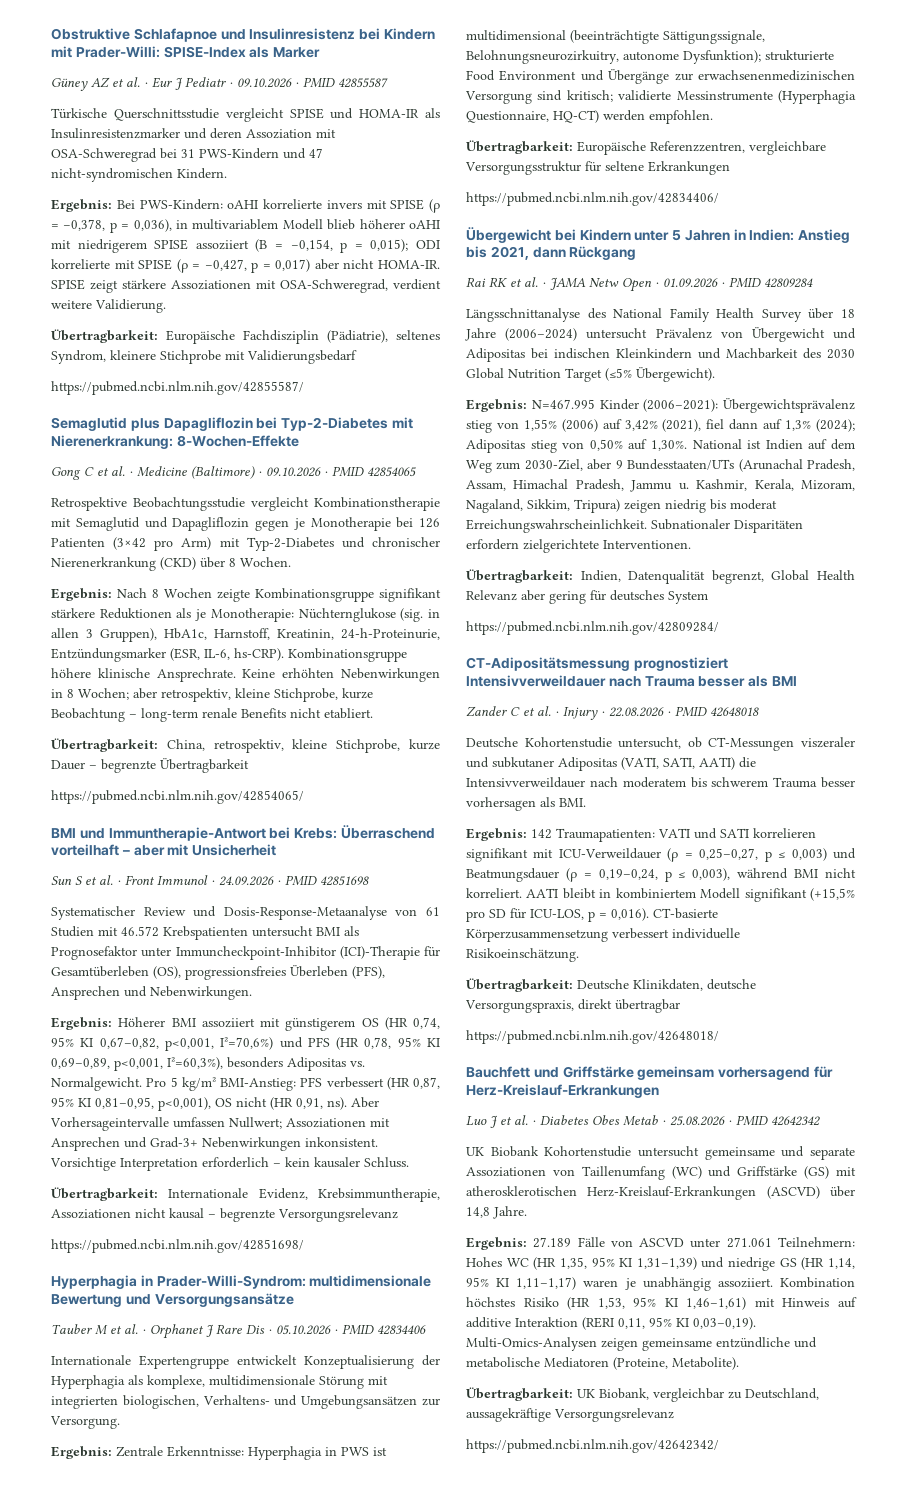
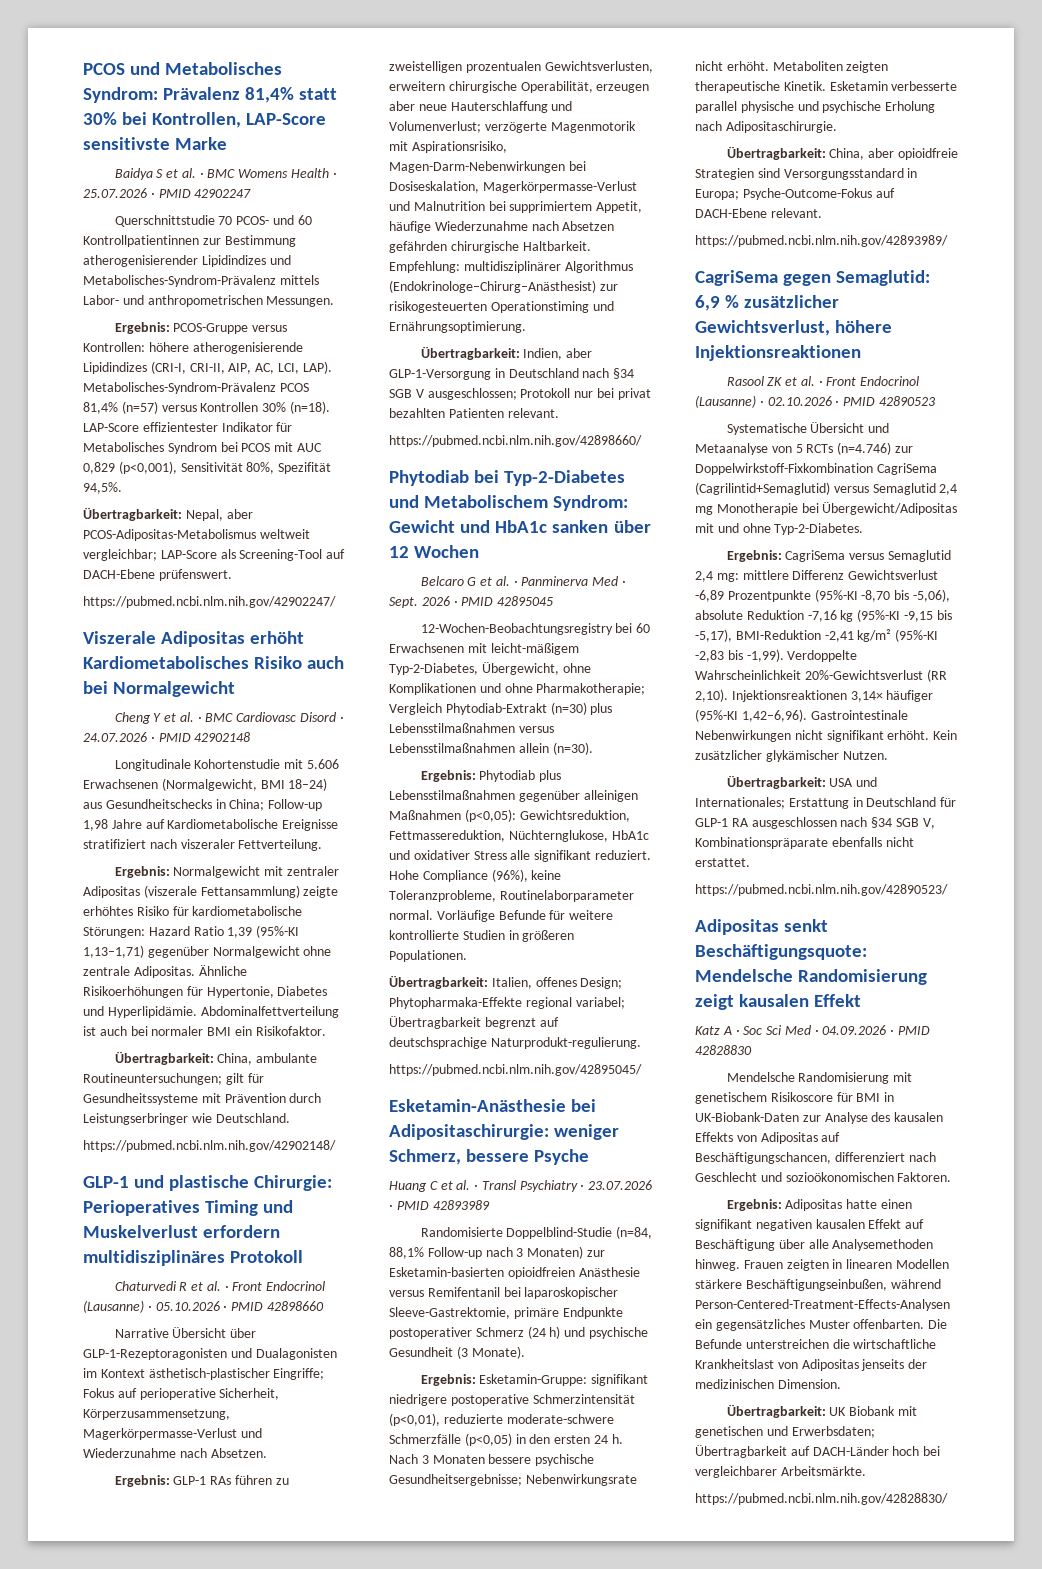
[51,28,435,42] [51,46,321,58] [51,77,388,91] [51,108,440,122] [51,128,336,139] [51,148,323,162] [51,168,227,182] [51,199,440,213] [51,219,440,233] [51,239,441,253] [51,259,440,273] [51,279,441,293] [51,299,166,313] [51,329,440,344] [51,350,357,364] [51,381,304,395] [51,417,413,431] [51,435,299,449] [51,466,416,480] [51,497,440,511] [51,517,440,531] [51,537,440,551] [51,557,291,571] [51,588,441,602] [51,608,441,622] [51,628,440,642] [51,648,407,662] [51,668,441,682] [51,688,373,702] [51,708,373,722] [51,738,441,753] [51,758,249,773] [51,790,304,804] [51,825,435,841] [51,844,277,856] [51,875,369,886] [51,906,440,920] [51,926,359,940] [51,946,440,960] [51,965,385,980] [51,986,252,1000] [51,1017,440,1031] [51,1037,441,1051] [51,1057,365,1071] [51,1077,440,1091] [51,1097,379,1111] [50,1117,390,1131] [51,1137,378,1151] [50,1157,409,1171] [51,1187,440,1202] [51,1208,398,1222] [51,1239,304,1253] [51,1275,432,1289] [51,1293,294,1307] [51,1324,426,1339] [51,1355,440,1369] [51,1375,388,1389] [51,1395,441,1409] [50,1416,120,1429] [51,1446,387,1460] [466,30,765,44] [466,50,834,64] [466,69,855,84] [465,90,856,104] [466,110,713,124] [466,140,826,155] [465,161,730,175] [466,192,719,206] [466,227,851,243] [466,246,637,260] [466,277,813,292] [466,308,855,322] [465,327,856,342] [466,348,855,362] [466,367,715,382] [466,398,855,413] [466,419,856,433] [466,439,855,453] [466,459,855,473] [466,479,855,492] [466,499,777,513] [466,519,803,533] [466,539,691,553] [466,569,855,584] [466,590,708,604] [466,621,719,635] [466,657,728,671] [466,675,797,687] [466,706,759,720] [466,737,855,751] [466,757,756,771] [466,777,855,788] [466,797,586,811] [466,828,816,842] [466,848,857,862] [466,868,856,882] [466,888,855,902] [466,908,718,922] [466,928,740,942] [466,948,579,962] [466,978,756,992] [465,999,680,1013] [466,1030,719,1044] [466,1066,833,1080] [466,1084,659,1098] [466,1115,821,1128] [466,1146,855,1160] [466,1166,856,1180] [466,1186,855,1200] [466,1206,527,1219] [466,1237,855,1250] [466,1257,855,1271] [466,1277,855,1291] [466,1297,857,1310] [466,1317,756,1330] [466,1337,817,1351] [466,1357,739,1370] [466,1387,819,1402] [466,1408,674,1422] [466,1439,719,1453] Obstruktive Schlafapnoe und Insulinresistenz bei Kindern mit Prader-Willi: SPISE-Index als Marker // Güney AZ et al. · Eur J Pediatr · 09.10.2026 · PMID 42855587 // Türkische Querschnittsstudie vergleicht SPISE und HOMA-IR als Insulinresistenzmarker und deren Assoziation mit OSA-Schweregrad bei 31 PWS-Kindern und 47 nicht-syndromischen Kindern. // Ergebnis: Bei PWS-Kindern: oAHI korrelierte invers mit SPISE (ρ = −0,378, p = 0,036), in multivariablem Modell blieb höherer oAHI mit niedrigerem SPISE assoziiert (B = −0,154, p = 0,015); ODI korrelierte mit SPISE (ρ = −0,427, p = 0,017) aber nicht HOMA-IR. SPISE zeigt stärkere Assoziationen mit OSA-Schweregrad, verdient weitere Validierung. // Übertragbarkeit: Europäische Fachdisziplin (Pädiatrie), seltenes Syndrom, kleinere Stichprobe mit Validierungsbedarf // https://pubmed.ncbi.nlm.nih.gov/42855587/ // Semaglutid plus Dapagliflozin bei Typ-2-Diabetes mit Nierenerkrankung: 8-Wochen-Effekte // Gong C et al. · Medicine (Baltimore) · 09.10.2026 · PMID 42854065 // Retrospektive Beobachtungsstudie vergleicht Kombinationstherapie mit Semaglutid und Dapagliflozin gegen je Monotherapie bei 126 Patienten (3×42 pro Arm) mit Typ-2-Diabetes und chronischer Nierenerkrankung (CKD) über 8 Wochen. // Ergebnis: Nach 8 Wochen zeigte Kombinationsgruppe signifikant stärkere Reduktionen als je Monotherapie: Nüchternglukose (sig. in allen 3 Gruppen), HbA1c, Harnstoff, Kreatinin, 24-h-Proteinurie, Entzündungsmarker (ESR, IL-6, hs-CRP). Kombinationsgruppe höhere klinische Ansprechrate. Keine erhöhten Nebenwirkungen in 8 Wochen; aber retrospektiv, kleine Stichprobe, kurze Beobachtung – long-term renale Benefits nicht etabliert. // Übertragbarkeit: China, retrospektiv, kleine Stichprobe, kurze Dauer – begrenzte Übertragbarkeit // https://pubmed.ncbi.nlm.nih.gov/42854065/ // BMI und Immuntherapie-Antwort bei Krebs: Überraschend vorteilhaft – aber mit Unsicherheit // Sun S et al. · Front Immunol · 24.09.2026 · PMID 42851698 // Systematischer Review und Dosis-Response-Metaanalyse von 61 Studien mit 46.572 Krebspatienten untersucht BMI als Prognosefaktor unter Immuncheckpoint-Inhibitor (ICI)-Therapie für Gesamtüberleben (OS), progressionsfreies Überleben (PFS), Ansprechen und Nebenwirkungen. // Ergebnis: Höherer BMI assoziiert mit günstigerem OS (HR 0,74, 95% KI 0,67–0,82, p<0,001, I²=70,6%) und PFS (HR 0,78, 95% KI 0,69–0,89, p<0,001, I²=60,3%), besonders Adipositas vs. Normalgewicht. Pro 5 kg/m² BMI-Anstieg: PFS verbessert (HR 0,87, 95% KI 0,81–0,95, p<0,001), OS nicht (HR 0,91, ns). Aber Vorhersageintervalle umfassen Nullwert; Assoziationen mit Ansprechen und Grad-3+ Nebenwirkungen inkonsistent. Vorsichtige Interpretation erforderlich – kein kausaler Schluss. // Übertragbarkeit: Internationale Evidenz, Krebsimmuntherapie, Assoziationen nicht kausal – begrenzte Versorgungsrelevanz // https://pubmed.ncbi.nlm.nih.gov/42851698/ // Hyperphagia in Prader-Willi-Syndrom: multidimensionale Bewertung und Versorgungsansätze // Tauber M et al. · Orphanet J Rare Dis · 05.10.2026 · PMID 42834406 // Internationale Expertengruppe entwickelt Konzeptualisierung der Hyperphagia als komplexe, multidimensionale Störung mit integrierten biologischen, Verhaltens- und Umgebungsansätzen zur Versorgung. // Ergebnis: Zentrale Erkenntnisse: Hyperphagia in PWS ist multidimensional (beeinträchtigte Sättigungssignale, Belohnungsneurozirkuitry, autonome Dysfunktion); strukturierte Food Environment und Übergänge zur erwachsenenmedizinischen Versorgung sind kritisch; validierte Messinstrumente (Hyperphagia Questionnaire, HQ-CT) werden empfohlen. // Übertragbarkeit: Europäische Referenzzentren, vergleichbare Versorgungsstruktur für seltene Erkrankungen // https://pubmed.ncbi.nlm.nih.gov/42834406/ // Übergewicht bei Kindern unter 5 Jahren in Indien: Anstieg bis 2021, dann Rückgang // Rai RK et al. · JAMA Netw Open · 01.09.2026 · PMID 42809284 // Längsschnittanalyse des National Family Health Survey über 18 Jahre (2006–2024) untersucht Prävalenz von Übergewicht und Adipositas bei indischen Kleinkindern und Machbarkeit des 2030 Global Nutrition Target (≤5% Übergewicht). // Ergebnis: N=467.995 Kinder (2006–2021): Übergewichtsprävalenz stieg von 1,55% (2006) auf 3,42% (2021), fiel dann auf 1,3% (2024); Adipositas stieg von 0,50% auf 1,30%. National ist Indien auf dem Weg zum 2030-Ziel, aber 9 Bundesstaaten/UTs (Arunachal Pradesh, Assam, Himachal Pradesh, Jammu u. Kashmir, Kerala, Mizoram, Nagaland, Sikkim, Tripura) zeigen niedrig bis moderat Erreichungswahrscheinlichkeit. Subnationaler Disparitäten erfordern zielgerichtete Interventionen. // Übertragbarkeit: Indien, Datenqualität begrenzt, Global Health Relevanz aber gering für deutsches System // https://pubmed.ncbi.nlm.nih.gov/42809284/ // CT-Adipositätsmessung prognostiziert Intensivverweildauer nach Trauma besser als BMI // Zander C et al. · Injury · 22.08.2026 · PMID 42648018 // Deutsche Kohortenstudie untersucht, ob CT-Messungen viszeraler und subkutaner Adipositas (VATI, SATI, AATI) die Intensivverweildauer nach moderatem bis schwerem Trauma besser vorhersagen als BMI. // Ergebnis: 142 Traumapatienten: VATI und SATI korrelieren signifikant mit ICU-Verweildauer (ρ = 0,25–0,27, p ≤ 0,003) und Beatmungsdauer (ρ = 0,19–0,24, p ≤ 0,003), während BMI nicht korreliert. AATI bleibt in kombiniertem Modell signifikant (+15,5% pro SD für ICU-LOS, p = 0,016). CT-basierte Körperzusammensetzung verbessert individuelle Risikoeinschätzung. // Übertragbarkeit: Deutsche Klinikdaten, deutsche Versorgungspraxis, direkt übertragbar // https://pubmed.ncbi.nlm.nih.gov/42648018/ // Bauchfett und Griffstärke gemeinsam vorhersagend für Herz-Kreislauf-Erkrankungen // Luo J et al. · Diabetes Obes Metab · 25.08.2026 · PMID 42642342 // UK Biobank Kohortenstudie untersucht gemeinsame und separate Assoziationen von Taillenumfang (WC) und Griffstärke (GS) mit atherosklerotischen Herz-Kreislauf-Erkrankungen (ASCVD) über 14,8 Jahre. // Ergebnis: 27.189 Fälle von ASCVD unter 271.061 Teilnehmern: Hohes WC (HR 1,35, 95% KI 1,31–1,39) und niedrige GS (HR 1,14, 95% KI 1,11–1,17) waren je unabhängig assoziiert. Kombination höchstes Risiko (HR 1,53, 95% KI 1,46–1,61) mit Hinweis auf additive Interaktion (RERI 0,11, 95% KI 0,03–0,19). Multi-Omics-Analysen zeigen gemeinsame entzündliche und metabolische Mediatoren (Proteine, Metabolite). // Übertragbarkeit: UK Biobank, vergleichbar zu Deutschland, aussagekräftige Versorgungsrelevanz // https://pubmed.ncbi.nlm.nih.gov/42642342/ -> [83,62,283,75] [83,87,338,103] [83,112,327,128] [83,137,228,150] [114,168,337,180] [83,188,252,198] [114,215,312,227] [83,235,296,247] [83,255,291,267] [83,275,319,287] [83,295,335,307] [114,322,288,334] [83,342,303,354] [83,361,332,374] [83,382,309,394] [83,401,330,414] [83,422,293,432] [83,442,322,454] [83,461,332,474] [83,482,122,494] [83,507,253,521] [83,529,310,541] [83,549,346,561] [83,569,232,581] [83,596,336,608] [83,631,305,647] [83,656,345,669] [83,681,236,697] [114,712,344,724] [83,732,251,742] [114,759,339,771] [83,778,328,791] [83,799,323,811] [83,819,339,831] [83,839,323,851] [114,866,339,878] [83,885,339,898] [83,906,303,916] [83,925,300,938] [83,945,332,958] [83,965,247,978] [83,986,328,998] [83,1006,339,1018] [83,1026,326,1036] [114,1051,318,1065] [83,1073,264,1085] [83,1093,322,1105] [83,1113,290,1125] [83,1140,336,1152] [83,1175,333,1191] [83,1200,294,1216] [83,1225,281,1238] [83,1250,304,1266] [114,1281,326,1291] [83,1300,324,1313] [114,1327,257,1338] [83,1348,337,1360] [83,1368,325,1380] [83,1388,280,1400] [83,1409,230,1420] [83,1428,262,1440] [83,1448,267,1458] [114,1475,289,1487] [389,61,653,73] [389,81,650,93] [389,101,573,113] [389,121,636,133] [389,141,507,153] [389,161,586,173] [389,181,637,193] [389,201,643,213] [389,221,615,233] [389,241,591,253] [389,261,633,273] [389,280,618,293] [389,301,614,313] [389,321,526,333] [420,346,593,360] [389,368,635,380] [389,388,651,400] [389,408,559,418] [389,435,642,447] [389,470,626,486] [389,495,629,511] [389,520,651,533] [389,545,480,558] [420,576,627,586] [389,596,554,608] [420,623,651,635] [389,643,579,655] [389,662,591,675] [389,683,646,695] [389,702,613,715] [389,723,554,733] [389,742,593,755] [420,770,562,782] [389,790,638,802] [389,809,630,822] [389,830,649,842] [389,850,651,862] [389,869,562,882] [389,890,634,902] [389,910,614,922] [389,930,575,942] [389,950,467,962] [389,975,623,989] [389,997,625,1009] [389,1016,559,1029] [389,1037,641,1049] [389,1064,642,1076] [389,1099,597,1112] [389,1124,620,1140] [389,1149,590,1165] [389,1180,653,1192] [389,1200,490,1210] [420,1226,653,1239] [389,1246,605,1259] [389,1267,640,1279] [389,1287,619,1299] [389,1307,623,1319] [389,1326,648,1339] [389,1346,525,1359] [420,1374,649,1386] [389,1394,635,1406] [389,1413,614,1426] [389,1433,623,1446] [389,1454,595,1466] [389,1474,637,1486] [695,61,889,73] [695,81,958,93] [695,101,936,113] [695,121,837,133] [726,146,958,160] [695,168,918,180] [695,188,895,200] [695,208,822,218] [695,235,948,247] [695,270,931,286] [695,295,840,311] [695,320,893,336] [695,345,861,361] [726,376,920,386] [695,395,936,408] [726,422,890,435] [695,442,913,455] [695,463,937,475] [695,482,958,495] [695,502,958,515] [695,523,864,535] [726,550,951,562] [695,570,939,582] [695,589,950,602] [695,609,952,622] [695,629,939,642] [695,649,858,662] [695,669,947,682] [695,689,934,702] [695,709,908,722] [695,730,958,742] [695,750,888,762] [726,775,878,789] [695,797,957,809] [695,817,935,829] [695,837,914,849] [695,858,750,867] [695,884,948,896] [695,919,829,935] [695,944,867,960] [695,969,928,985] [695,994,862,1010] [695,1025,931,1035] [695,1045,752,1055] [726,1072,913,1084] [695,1092,895,1104] [695,1112,944,1124] [695,1132,841,1144] [695,1152,936,1164] [695,1172,952,1182] [726,1199,912,1211] [695,1219,925,1231] [695,1239,934,1251] [695,1259,949,1271] [695,1279,941,1291] [695,1299,950,1311] [695,1319,948,1331] [695,1339,937,1349] [695,1359,928,1371] [695,1379,841,1389] [726,1404,917,1418] [695,1426,875,1438] [695,1445,941,1458] [695,1466,866,1478] [695,1493,948,1505] PCOS und Metabolisches Syndrom: Prävalenz 81,4% statt 30% bei Kontrollen, LAP-Score sensitivste Marke // Baidya S et al. · BMC Womens Health · 25.07.2026 · PMID 42902247 // Querschnittstudie 70 PCOS- und 60 Kontrollpatientinnen zur Bestimmung atherogenisierender Lipidindizes und Metabolisches-Syndrom-Prävalenz mittels Labor- und anthropometrischen Messungen. // Ergebnis: PCOS-Gruppe versus Kontrollen: höhere atherogenisierende Lipidindizes (CRI-I, CRI-II, AIP, AC, LCI, LAP). Metabolisches-Syndrom-Prävalenz PCOS 81,4% (n=57) versus Kontrollen 30% (n=18). LAP-Score effizientester Indikator für Metabolisches Syndrom bei PCOS mit AUC 0,829 (p<0,001), Sensitivität 80%, Spezifität 94,5%. // Übertragbarkeit: Nepal, aber PCOS-Adipositas-Metabolismus weltweit vergleichbar; LAP-Score als Screening-Tool auf DACH-Ebene prüfenswert. // https://pubmed.ncbi.nlm.nih.gov/42902247/ // Viszerale Adipositas erhöht Kardiometabolisches Risiko auch bei Normalgewicht // Cheng Y et al. · BMC Cardiovasc Disord · 24.07.2026 · PMID 42902148 // Longitudinale Kohortenstudie mit 5.606 Erwachsenen (Normalgewicht, BMI 18–24) aus Gesundheitschecks in China; Follow-up 1,98 Jahre auf Kardiometabolische Ereignisse stratifiziert nach viszeraler Fettverteilung. // Ergebnis: Normalgewicht mit zentraler Adipositas (viszerale Fettansammlung) zeigte erhöhtes Risiko für kardiometabolische Störungen: Hazard Ratio 1,39 (95%-KI 1,13–1,71) gegenüber Normalgewicht ohne zentrale Adipositas. Ähnliche Risikoerhöhungen für Hypertonie, Diabetes und Hyperlipidämie. Abdominalfettverteilung ist auch bei normaler BMI ein Risikofaktor. // Übertragbarkeit: China, ambulante Routineuntersuchungen; gilt für Gesundheitssysteme mit Prävention durch Leistungserbringer wie Deutschland. // https://pubmed.ncbi.nlm.nih.gov/42902148/ // GLP-1 und plastische Chirurgie: Perioperatives Timing und Muskelverlust erfordern multidisziplinäres Protokoll // Chaturvedi R et al. · Front Endocrinol (Lausanne) · 05.10.2026 · PMID 42898660 // Narrative Übersicht über GLP-1-Rezeptoragonisten und Dualagonisten im Kontext ästhetisch-plastischer Eingriffe; Fokus auf perioperative Sicherheit, Körperzusammensetzung, Magerkörpermasse-Verlust und Wiederzunahme nach Absetzen. // Ergebnis: GLP-1 RAs führen zu zweistelligen prozentualen Gewichtsverlusten, erweitern chirurgische Operabilität, erzeugen aber neue Hauterschlaffung und Volumenverlust; verzögerte Magenmotorik mit Aspirationsrisiko, Magen-Darm-Nebenwirkungen bei Dosiseskalation, Magerkörpermasse-Verlust und Malnutrition bei supprimiertem Appetit, häufige Wiederzunahme nach Absetzen gefährden chirurgische Haltbarkeit. Empfehlung: multidisziplinärer Algorithmus (Endokrinologe–Chirurg–Anästhesist) zur risikogesteuerten Operationstiming und Ernährungsoptimierung. // Übertragbarkeit: Indien, aber GLP-1-Versorgung in Deutschland nach §34 SGB V ausgeschlossen; Protokoll nur bei privat bezahlten Patienten relevant. // https://pubmed.ncbi.nlm.nih.gov/42898660/ // Phytodiab bei Typ-2-Diabetes und Metabolischem Syndrom: Gewicht und HbA1c sanken über 12 Wochen // Belcaro G et al. · Panminerva Med · Sept. 2026 · PMID 42895045 // 12-Wochen-Beobachtungsregistry bei 60 Erwachsenen mit leicht-mäßigem Typ-2-Diabetes, Übergewicht, ohne Komplikationen und ohne Pharmakotherapie; Vergleich Phytodiab-Extrakt (n=30) plus Lebensstilmaßnahmen versus Lebensstilmaßnahmen allein (n=30). // Ergebnis: Phytodiab plus Lebensstilmaßnahmen gegenüber alleinigen Maßnahmen (p<0,05): Gewichtsreduktion, Fettmassereduktion, Nüchternglukose, HbA1c und oxidativer Stress alle signifikant reduziert. Hohe Compliance (96%), keine Toleranzprobleme, Routinelaborparameter normal. Vorläufige Befunde für weitere kontrollierte Studien in größeren Populationen. // Übertragbarkeit: Italien, offenes Design; Phytopharmaka-Effekte regional variabel; Übertragbarkeit begrenzt auf deutschsprachige Naturprodukt-regulierung. // https://pubmed.ncbi.nlm.nih.gov/42895045/ // Esketamin-Anästhesie bei Adipositaschirurgie: weniger Schmerz, bessere Psyche // Huang C et al. · Transl Psychiatry · 23.07.2026 · PMID 42893989 // Randomisierte Doppelblind-Studie (n=84, 88,1% Follow-up nach 3 Monaten) zur Esketamin-basierten opioidfreien Anästhesie versus Remifentanil bei laparoskopischer Sleeve-Gastrektomie, primäre Endpunkte postoperativer Schmerz (24 h) und psychische Gesundheit (3 Monate). // Ergebnis: Esketamin-Gruppe: signifikant niedrigere postoperative Schmerzintensität (p<0,01), reduzierte moderate-schwere Schmerzfälle (p<0,05) in den ersten 24 h. Nach 3 Monaten bessere psychische Gesundheitsergebnisse; Nebenwirkungsrate nicht erhöht. Metaboliten zeigten therapeutische Kinetik. Esketamin verbesserte parallel physische und psychische Erholung nach Adipositaschirurgie. // Übertragbarkeit: China, aber opioidfreie Strategien sind Versorgungsstandard in Europa; Psyche-Outcome-Fokus auf DACH-Ebene relevant. // https://pubmed.ncbi.nlm.nih.gov/42893989/ // CagriSema gegen Semaglutid: 6,9 % zusätzlicher Gewichtsverlust, höhere Injektionsreaktionen // Rasool ZK et al. · Front Endocrinol (Lausanne) · 02.10.2026 · PMID 42890523 // Systematische Übersicht und Metaanalyse von 5 RCTs (n=4.746) zur Doppelwirkstoff-Fixkombination CagriSema (Cagrilintid+Semaglutid) versus Semaglutid 2,4 mg Monotherapie bei Übergewicht/Adipositas mit und ohne Typ-2-Diabetes. // Ergebnis: CagriSema versus Semaglutid 2,4 mg: mittlere Differenz Gewichtsverlust -6,89 Prozentpunkte (95%-KI -8,70 bis -5,06), absolute Reduktion -7,16 kg (95%-KI -9,15 bis -5,17), BMI-Reduktion -2,41 kg/m² (95%-KI -2,83 bis -1,99). Verdoppelte Wahrscheinlichkeit 20%-Gewichtsverlust (RR 2,10). Injektionsreaktionen 3,14× häufiger (95%-KI 1,42–6,96). Gastrointestinale Nebenwirkungen nicht signifikant erhöht. Kein zusätzlicher glykämischer Nutzen. // Übertragbarkeit: USA und Internationales; Erstattung in Deutschland für GLP-1 RA ausgeschlossen nach §34 SGB V, Kombinationspräparate ebenfalls nicht erstattet. // https://pubmed.ncbi.nlm.nih.gov/42890523/ // Adipositas senkt Beschäftigungsquote: Mendelsche Randomisierung zeigt kausalen Effekt // Katz A · Soc Sci Med · 04.09.2026 · PMID 42828830 // Mendelsche Randomisierung mit genetischem Risikoscore für BMI in UK-Biobank-Daten zur Analyse des kausalen Effekts von Adipositas auf Beschäftigungschancen, differenziert nach Geschlecht und sozioökonomischen Faktoren. // Ergebnis: Adipositas hatte einen signifikant negativen kausalen Effekt auf Beschäftigung über alle Analysemethoden hinweg. Frauen zeigten in linearen Modellen stärkere Beschäftigungseinbußen, während Person-Centered-Treatment-Effects-Analysen ein gegensätzliches Muster offenbarten. Die Befunde unterstreichen die wirtschaftliche Krankheitslast von Adipositas jenseits der medizinischen Dimension. // Übertragbarkeit: UK Biobank mit genetischen und Erwerbsdaten; Übertragbarkeit auf DACH-Länder hoch bei vergleichbarer Arbeitsmärkte. // https://pubmed.ncbi.nlm.nih.gov/42828830/

